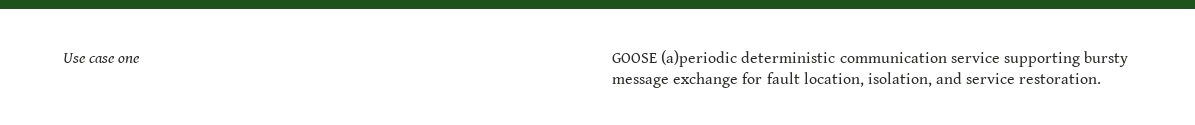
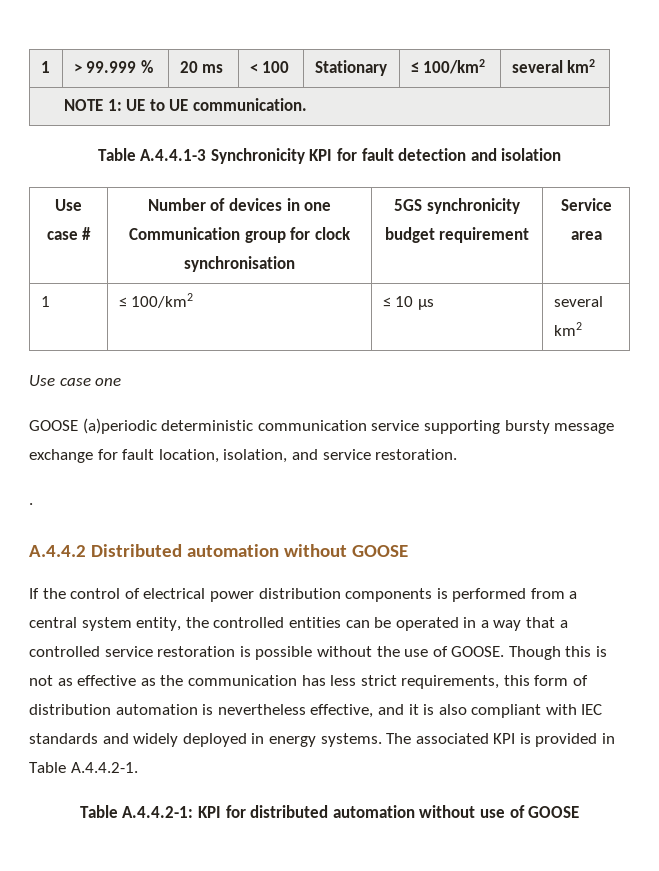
(63, 58) none -> [40,61,50,73] [73,60,153,73] [179,61,224,73] [249,61,290,73] [314,60,387,76] [410,59,486,74] [511,59,596,73] [64,98,307,111] [97,148,562,164] [55,199,82,211] [46,227,92,240] [147,198,332,211] [129,227,351,243] [183,256,295,272] [394,198,520,214] [384,227,530,243] [560,198,612,211] [570,231,602,240] [40,296,50,307] [118,293,194,308] [382,296,434,310] [553,296,603,307] [553,322,582,336] 1 | > 99.999 % | 20 ms | < 100 | Stationary | ≤ 100/km2 | several km2 // NOTE 1: UE to UE communication. // Table A.4.4.1-3 Synchronicity KPI for fault detection and isolation // Use case # | Number of devices in one Communication group for clock synchronisation | 5GS synchronicity budget requirement | Service area // 1 | ≤ 100/km2 | ≤ 10 μs | several km2 //
(1102, 78) none -> [29,503,33,505] [29,544,408,557] [29,588,578,602] [29,617,568,631] [29,646,608,660] [29,675,589,689] [29,704,603,718] [29,733,616,747] [29,762,138,773] [79,805,580,818] // . // A.4.4.2 Distributed automation without GOOSE // If the control of electrical power distribution components is performed from a central system entity, the controlled entities can be operated in a way that a controlled service restoration is possible without the use of GOOSE. Though this is not as effective as the communication has less strict requirements, this form of distribution automation is nevertheless effective, and it is also compliant with IEC standards and widely deployed in energy systems. The associated KPI is provided in Table A.4.4.2-1. // Table A.4.4.2-1: KPI for distributed automation without use of GOOSE

